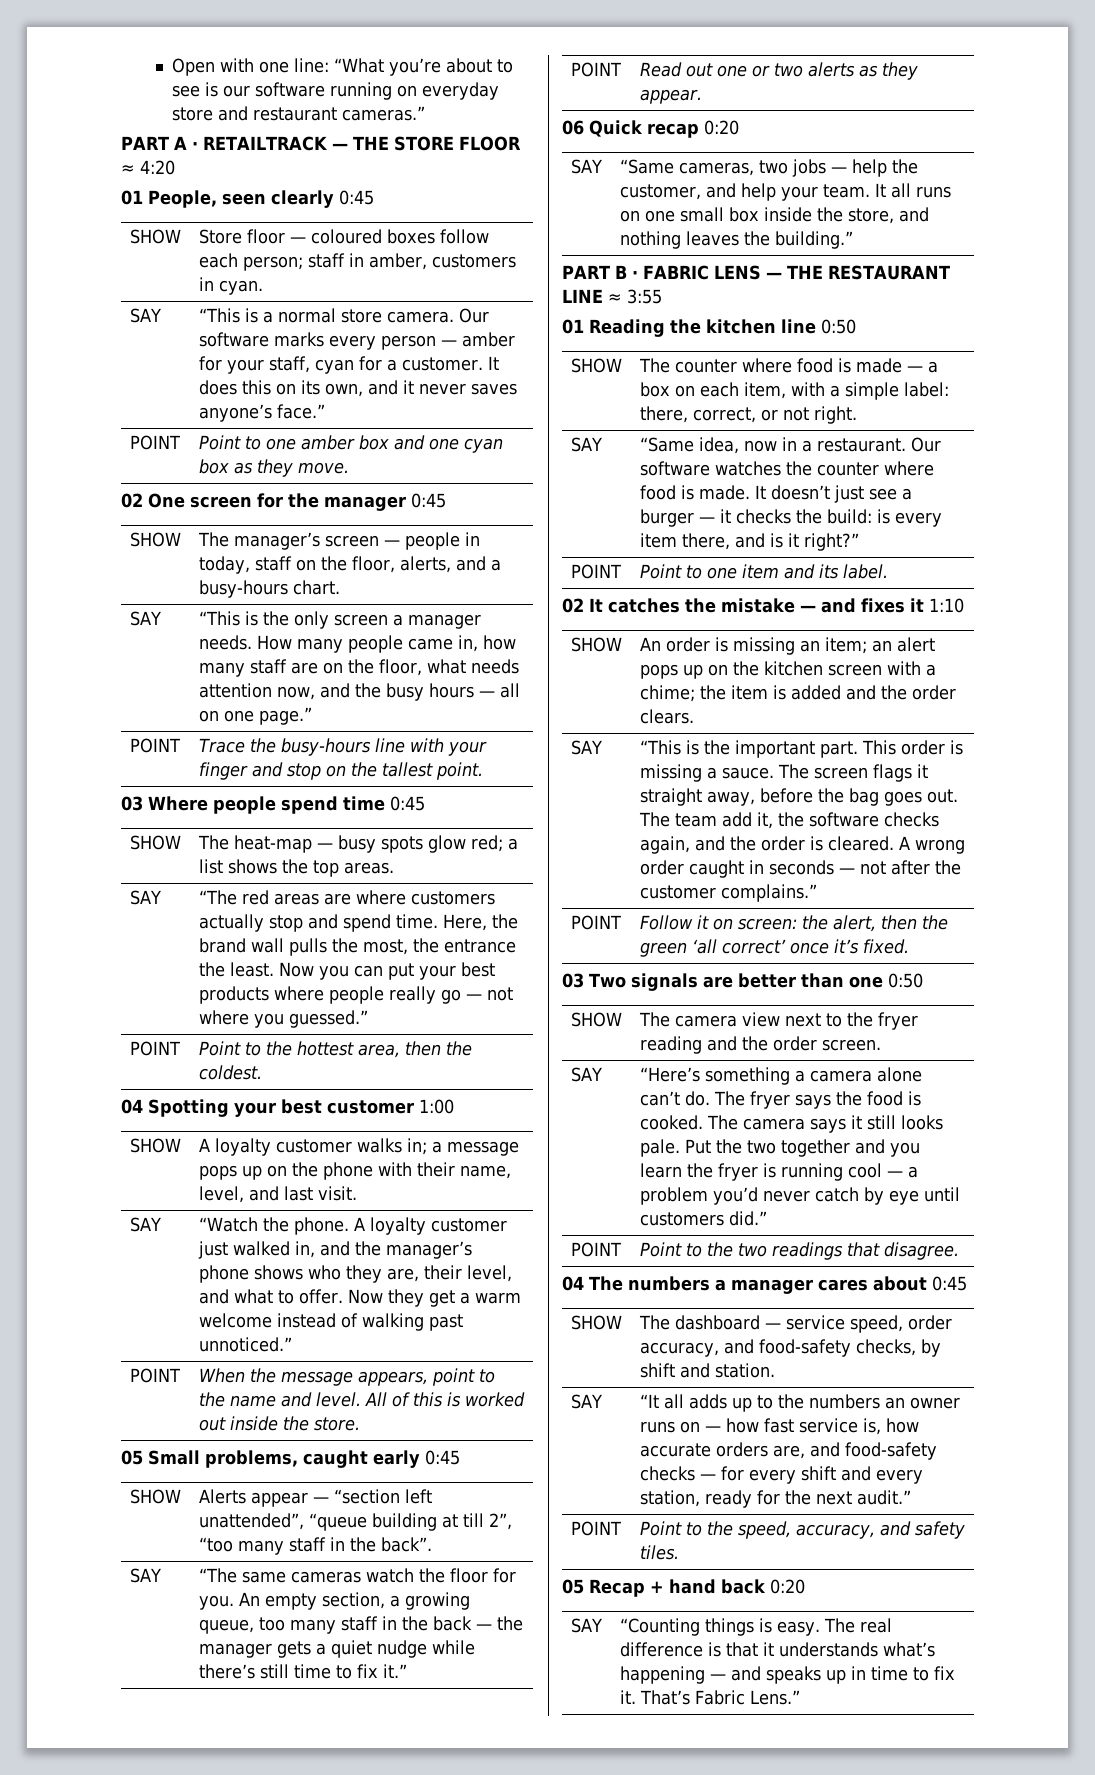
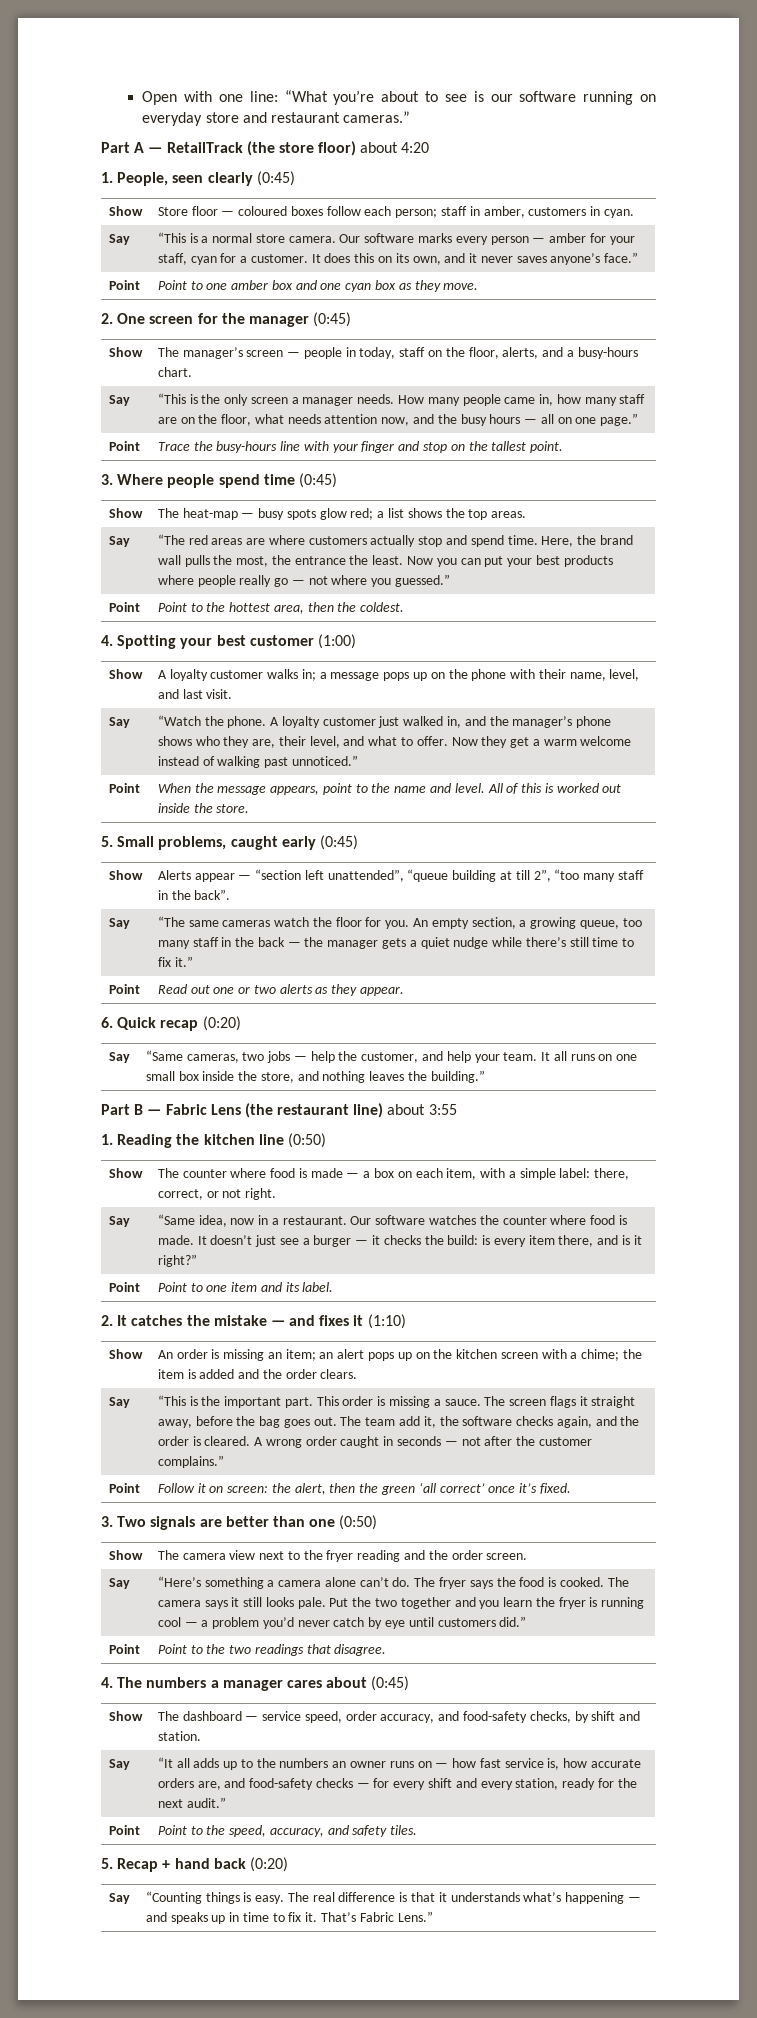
[121,136,521,151] [121,165,135,174] PART A · RETAILTRACK — THE STORE FLOOR ≈ -> [101,141,399,156] Part A — RetailTrack (the store floor) about
[121,190,143,205] 01 -> [101,172,113,183] 1.
[339,190,374,205] [129,229,181,244] 0:45 // SHOW -> [256,171,295,186] [108,206,143,216] (0:45) // Show
[129,308,161,323] SAY -> [108,234,130,245] Say
[129,435,180,450] POINT -> [108,280,140,290] Point
[121,493,143,508] 02 -> [101,313,113,324] 2.
[411,493,446,508] [129,532,181,547] 0:45 // SHOW -> [313,312,352,327] [108,347,143,357] (0:45) // Show
[129,611,161,626] SAY -> [108,395,130,406] Say
[129,738,180,753] POINT -> [108,441,140,451] Point
[121,796,143,811] 03 -> [101,474,113,485] 3.
[390,796,425,811] [129,835,181,850] 0:45 // SHOW -> [298,473,337,488] [108,508,143,518] (0:45) // Show
[129,890,161,905] SAY -> [108,536,130,547] Say
[129,1041,180,1056] POINT -> [108,602,140,612] Point
[121,1099,143,1114] 04 -> [101,635,113,646] 4.
[419,1099,454,1114] [129,1138,181,1153] 1:00 // SHOW -> [317,634,356,649] [108,669,143,679] (1:00) // Show
[129,1217,161,1232] SAY -> [108,717,130,728] Say
[129,1368,180,1383] POINT -> [108,783,140,793] Point
[121,1450,143,1465] 05 -> [101,836,113,847] 5.
[425,1450,460,1465] [129,1489,181,1504] 0:45 // SHOW -> [319,835,358,850] [108,870,143,880] (0:45) // Show
[129,1568,161,1583] SAY -> [108,918,130,929] Say
[570,62,621,77] POINT -> [108,984,140,994] Point
[562,120,584,135] 06 -> [101,1017,113,1028] 6.
[704,120,739,135] [570,159,602,174] 0:20 // SAY -> [202,1016,241,1031] [108,1052,130,1063] (0:20) // Say
[562,265,950,280] [562,289,622,303] PART B · FABRIC LENS — THE RESTAURANT LINE ≈ -> [101,1103,426,1118] Part B — Fabric Lens (the restaurant line) about
[562,319,584,334] 01 -> [101,1134,113,1145] 1.
[821,319,856,334] [570,358,622,373] 0:50 // SHOW -> [287,1133,326,1148] [108,1168,143,1178] (0:50) // Show
[570,437,602,452] SAY -> [108,1216,130,1227] Say
[570,564,621,579] POINT -> [108,1282,140,1292] Point
[562,598,584,613] 02 -> [101,1315,113,1326] 2.
[929,598,964,613] [570,637,622,652] 1:10 // SHOW -> [367,1314,406,1329] [108,1349,143,1359] (1:10) // Show
[570,740,602,755] SAY -> [108,1397,130,1408] Say
[570,915,621,930] POINT -> [108,1483,140,1493] Point
[562,973,584,988] 03 -> [101,1516,113,1527] 3.
[887,973,923,988] [570,1012,622,1027] 0:50 // SHOW -> [339,1515,378,1530] [108,1550,143,1560] (0:50) // Show
[570,1067,602,1082] SAY -> [108,1578,130,1589] Say
[570,1242,621,1257] POINT -> [108,1644,140,1654] Point
[562,1276,584,1291] 04 -> [101,1677,113,1688] 4.
[932,1276,967,1291] [570,1315,622,1330] 0:45 // SHOW -> [371,1676,410,1691] [108,1711,143,1721] (0:45) // Show
[570,1394,602,1409] SAY -> [108,1759,130,1770] Say
[570,1521,621,1536] POINT -> [108,1825,140,1835] Point
[562,1579,584,1594] 05 -> [101,1858,113,1869] 5.
[770,1579,805,1594] [570,1618,602,1633] 0:20 // SAY -> [249,1857,288,1872] [108,1893,130,1904] (0:20) // Say

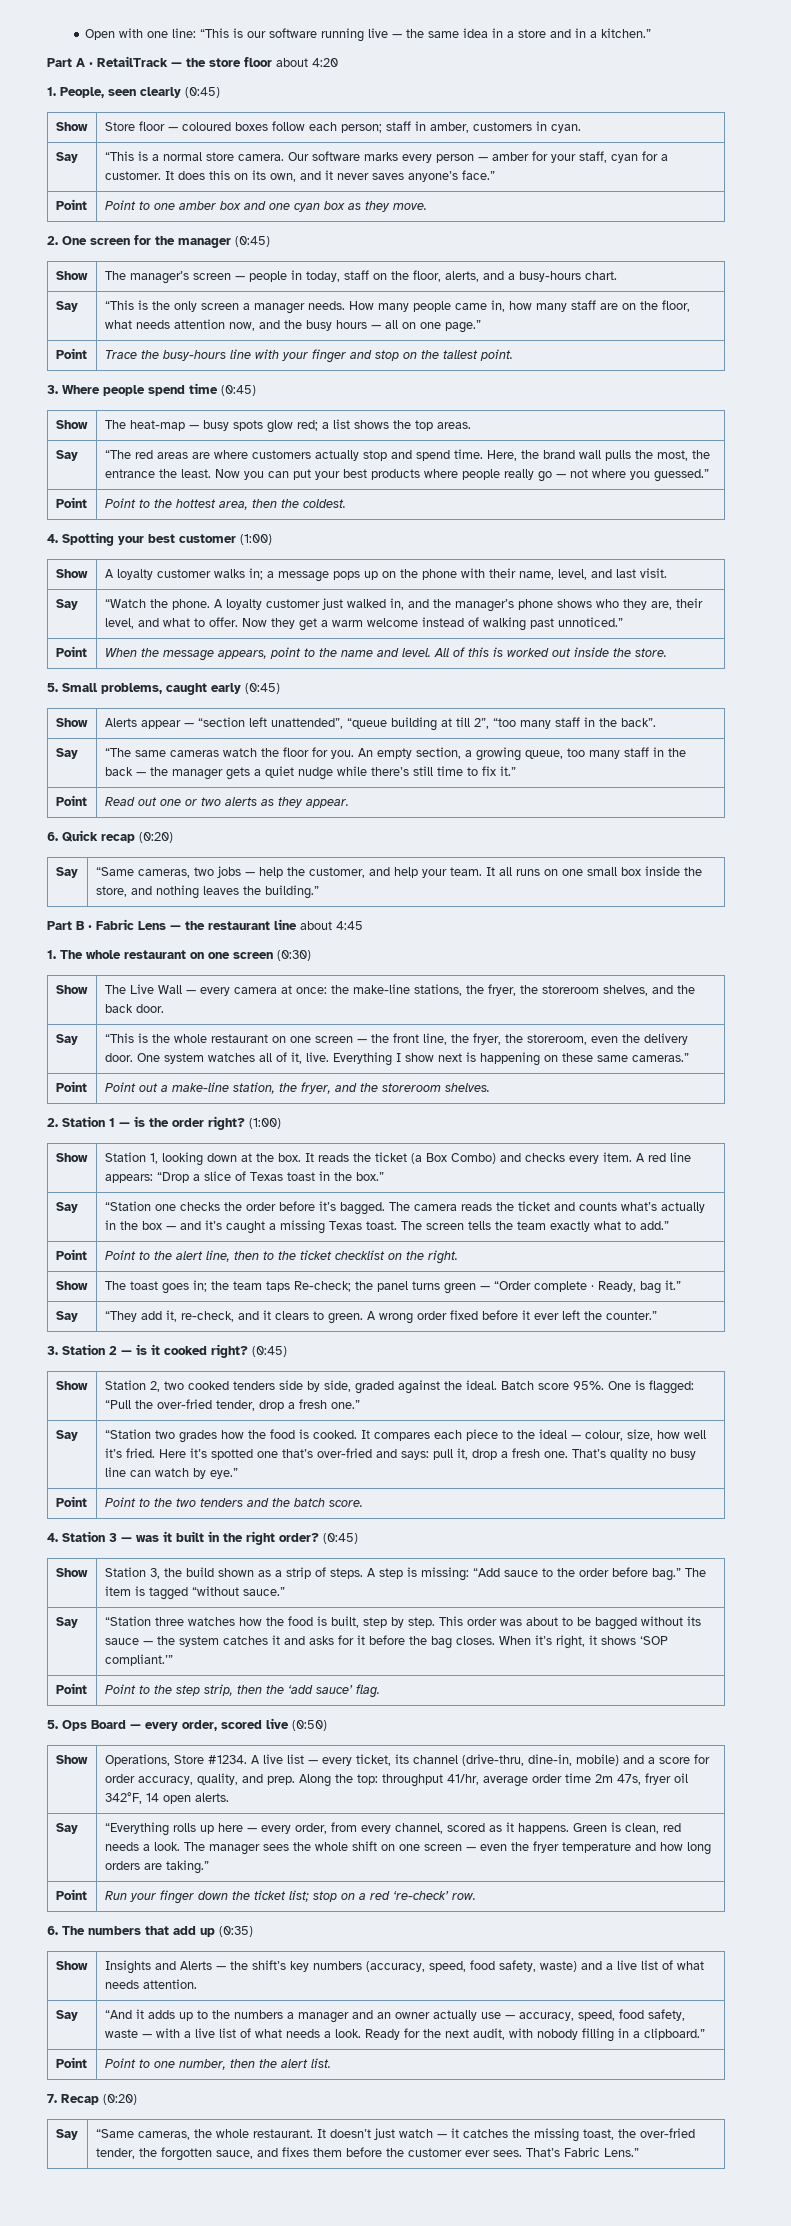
[284,90,656,105] [142,111,411,126] [101,141,357,156] “What you’re about to see is our software running on everyday store and restaurant cameras.” // Part A — RetailTrack (the store floor) -> [199,28,651,42] [47,56,272,67] “This is our software running live — the same idea in a store and in a kitchen.” // Part A · RetailTrack — the store floor
[147,1109,162,1115] — -> [88,925,92,930] ·
[244,1103,457,1118] [101,1133,326,1148] [108,1168,143,1178] [157,1168,630,1180] [157,1188,277,1200] [108,1216,130,1227] [157,1214,627,1227] [157,1235,642,1247] [157,1254,197,1267] [108,1282,140,1292] [157,1282,334,1292] [101,1314,406,1329] [108,1349,143,1359] [157,1349,642,1361] [157,1369,358,1379] [108,1397,130,1408] [157,1395,636,1408] [157,1416,640,1428] [157,1436,592,1448] [157,1455,224,1468] [108,1483,140,1493] [157,1482,571,1495] [101,1515,378,1530] [108,1550,143,1560] [157,1550,528,1562] [108,1578,130,1589] [157,1576,629,1589] [157,1597,645,1609] [157,1616,527,1629] (the restaurant line) about 3:55 // 1. Reading the kitchen line (0:50) // Show | The counter where food is made — a box on each item, with a simple label: there, correct, or not right. // Say | “Same idea, now in a restaurant. Our software watches the counter where food is made. It doesn’t just see a burger — it checks the build: is every item there, and is it right?” // Point | Point to one item and its label. // 2. It catches the mistake — and fixes it (1:10) // Show | An order is missing an item; an alert pops up on the kitchen screen with a chime; the item is added and the order clears. // Say | “This is the important part. This order is missing a sauce. The screen flags it straight away, before the bag goes out. The team add it, the software checks again, and the order is cleared. A wrong order caught in seconds — not after the customer complains.” // Point | Follow it on screen: the alert, then the green ‘all correct’ once it’s fixed. // 3. Two signals are better than one (0:50) // Show | The camera view next to the fryer reading and the order screen. // Say | “Here’s something a camera alone can’t do. The fryer says the food is cooked. The camera says it still looks pale. Put the two together and you learn the fryer is running cool — a problem you’d never catch by eye until customers did.” -> [170,919,363,930] [47,950,311,961] [55,985,88,994] [104,984,695,996] [104,1004,164,1013] [55,1034,78,1045] [104,1033,688,1045] [104,1052,689,1066] [55,1081,87,1092] [104,1082,490,1094] [47,1116,281,1130] [55,1153,88,1162] [104,1152,691,1166] [104,1171,384,1183] [55,1202,78,1213] [104,1201,705,1215] [104,1220,669,1234] [55,1249,87,1260] [104,1250,458,1264] [55,1281,88,1290] [104,1280,681,1294] [55,1311,78,1322] [104,1310,657,1324] [47,1344,287,1358] [55,1381,88,1390] [104,1380,694,1394] [104,1399,360,1411] [55,1430,78,1441] [104,1429,706,1443] [104,1448,696,1460] [104,1467,238,1479] — the restaurant line about 4:45 // 1. The whole restaurant on one screen (0:30) // Show | The Live Wall — every camera at once: the make-line stations, the fryer, the storeroom shelves, and the back door. // Say | “This is the whole restaurant on one screen — the front line, the fryer, the storeroom, even the delivery door. One system watches all of it, live. Everything I show next is happening on these same cameras.” // Point | Point out a make-line station, the fryer, and the storeroom shelves. // 2. Station 1 — is the order right? (1:00) // Show | Station 1, looking down at the box. It reads the ticket (a Box Combo) and checks every item. A red line appears: “Drop a slice of Texas toast in the box.” // Say | “Station one checks the order before it’s bagged. The camera reads the ticket and counts what’s actually in the box — and it’s caught a missing Texas toast. The screen tells the team exactly what to add.” // Point | Point to the alert line, then to the ticket checklist on the right. // Show | The toast goes in; the team taps Re-check; the panel turns green — “Order complete · Ready, bag it.” // Say | “They add it, re-check, and it clears to green. A wrong order fixed before it ever left the counter.” // 3. Station 2 — is it cooked right? (0:45) // Show | Station 2, two cooked tenders side by side, graded against the ideal. Batch score 95%. One is flagged: “Pull the over-fried tender, drop a fresh one.” // Say | “Station two grades how the food is cooked. It compares each piece to the ideal — colour, size, how well it’s fried. Here it’s spotted one that’s over-fried and says: pull it, drop a fresh one. That’s quality no busy line can watch by eye.”
[254,1644,387,1656] [101,1676,410,1691] [108,1711,143,1721] [157,1711,641,1723] [157,1731,201,1741] [108,1759,130,1770] [157,1757,641,1770] [157,1778,637,1790] [157,1797,226,1808] [108,1825,140,1835] [157,1825,418,1837] [101,1857,288,1872] [108,1893,130,1904] [145,1891,641,1904] [145,1912,318,1924] readings that disagree. // 4. The numbers a manager cares about (0:45) // Show | The dashboard — service speed, order accuracy, and food-safety checks, by shift and station. // Say | “It all adds up to the numbers an owner runs on — how fast service is, how accurate orders are, and food-safety checks — for every shift and every station, ready for the next audit.” // Point | Point to the speed, accuracy, and safety tiles. // 5. Recap + hand back (0:20) // Say | “Counting things is easy. The real difference is that it understands what’s happening — and speaks up in time to fix it. -> [199,1498,363,1507] [47,1531,358,1545] [55,1568,88,1577] [104,1567,706,1581] [104,1586,285,1600] [55,1617,78,1628] [104,1616,701,1630] [104,1635,668,1649] [104,1654,173,1666] [55,1683,87,1694] [104,1684,380,1698] [47,1718,327,1731] [55,1755,88,1764] [104,1754,710,1766] [104,1773,688,1787] [104,1792,229,1804] [55,1823,78,1834] [104,1822,681,1836] [104,1841,711,1855] [104,1860,209,1874] [55,1889,87,1900] [104,1890,476,1904] [47,1926,253,1937] [55,1961,88,1970] [104,1960,704,1974] [104,1979,197,1989] [55,2010,78,2021] [104,2009,685,2023] [104,2028,705,2042] [55,2057,87,2068] [104,2058,331,2070] [47,2094,137,2105] [55,2129,78,2140] [95,2128,695,2142] [95,2147,522,2161] tenders and the batch score. // 4. Station 3 — was it built in the right order? (0:45) // Show | Station 3, the build shown as a strip of steps. A step is missing: “Add sauce to the order before bag.” The item is tagged “without sauce.” // Say | “Station three watches how the food is built, step by step. This order was about to be bagged without its sauce — the system catches it and asks for it before the bag closes. When it’s right, it shows ‘SOP compliant.’” // Point | Point to the step strip, then the ‘add sauce’ flag. // 5. Ops Board — every order, scored live (0:50) // Show | Operations, Store #1234. A live list — every ticket, its channel (drive-thru, dine-in, mobile) and a score for order accuracy, quality, and prep. Along the top: throughput 41/hr, average order time 2m 47s, fryer oil 342°F, 14 open alerts. // Say | “Everything rolls up here — every order, from every channel, scored as it happens. Green is clean, red needs a look. The manager sees the whole shift on one screen — even the fryer temperature and how long orders are taking.” // Point | Run your finger down the ticket list; stop on a red ‘re-check’ row. // 6. The numbers that add up (0:35) // Show | Insights and Alerts — the shift’s key numbers (accuracy, speed, food safety, waste) and a live list of what needs attention. // Say | “And it adds up to the numbers a manager and an owner actually use — accuracy, speed, food safety, waste — with a live list of what needs a look. Ready for the next audit, with nobody filling in a clipboard.” // Point | Point to one number, then the alert list. // 7. Recap (0:20) // Say | “Same cameras, the whole restaurant. It doesn’t just watch — it catches the missing toast, the over-fried tender, the forgotten sauce, and fixes them before the customer ever sees.

